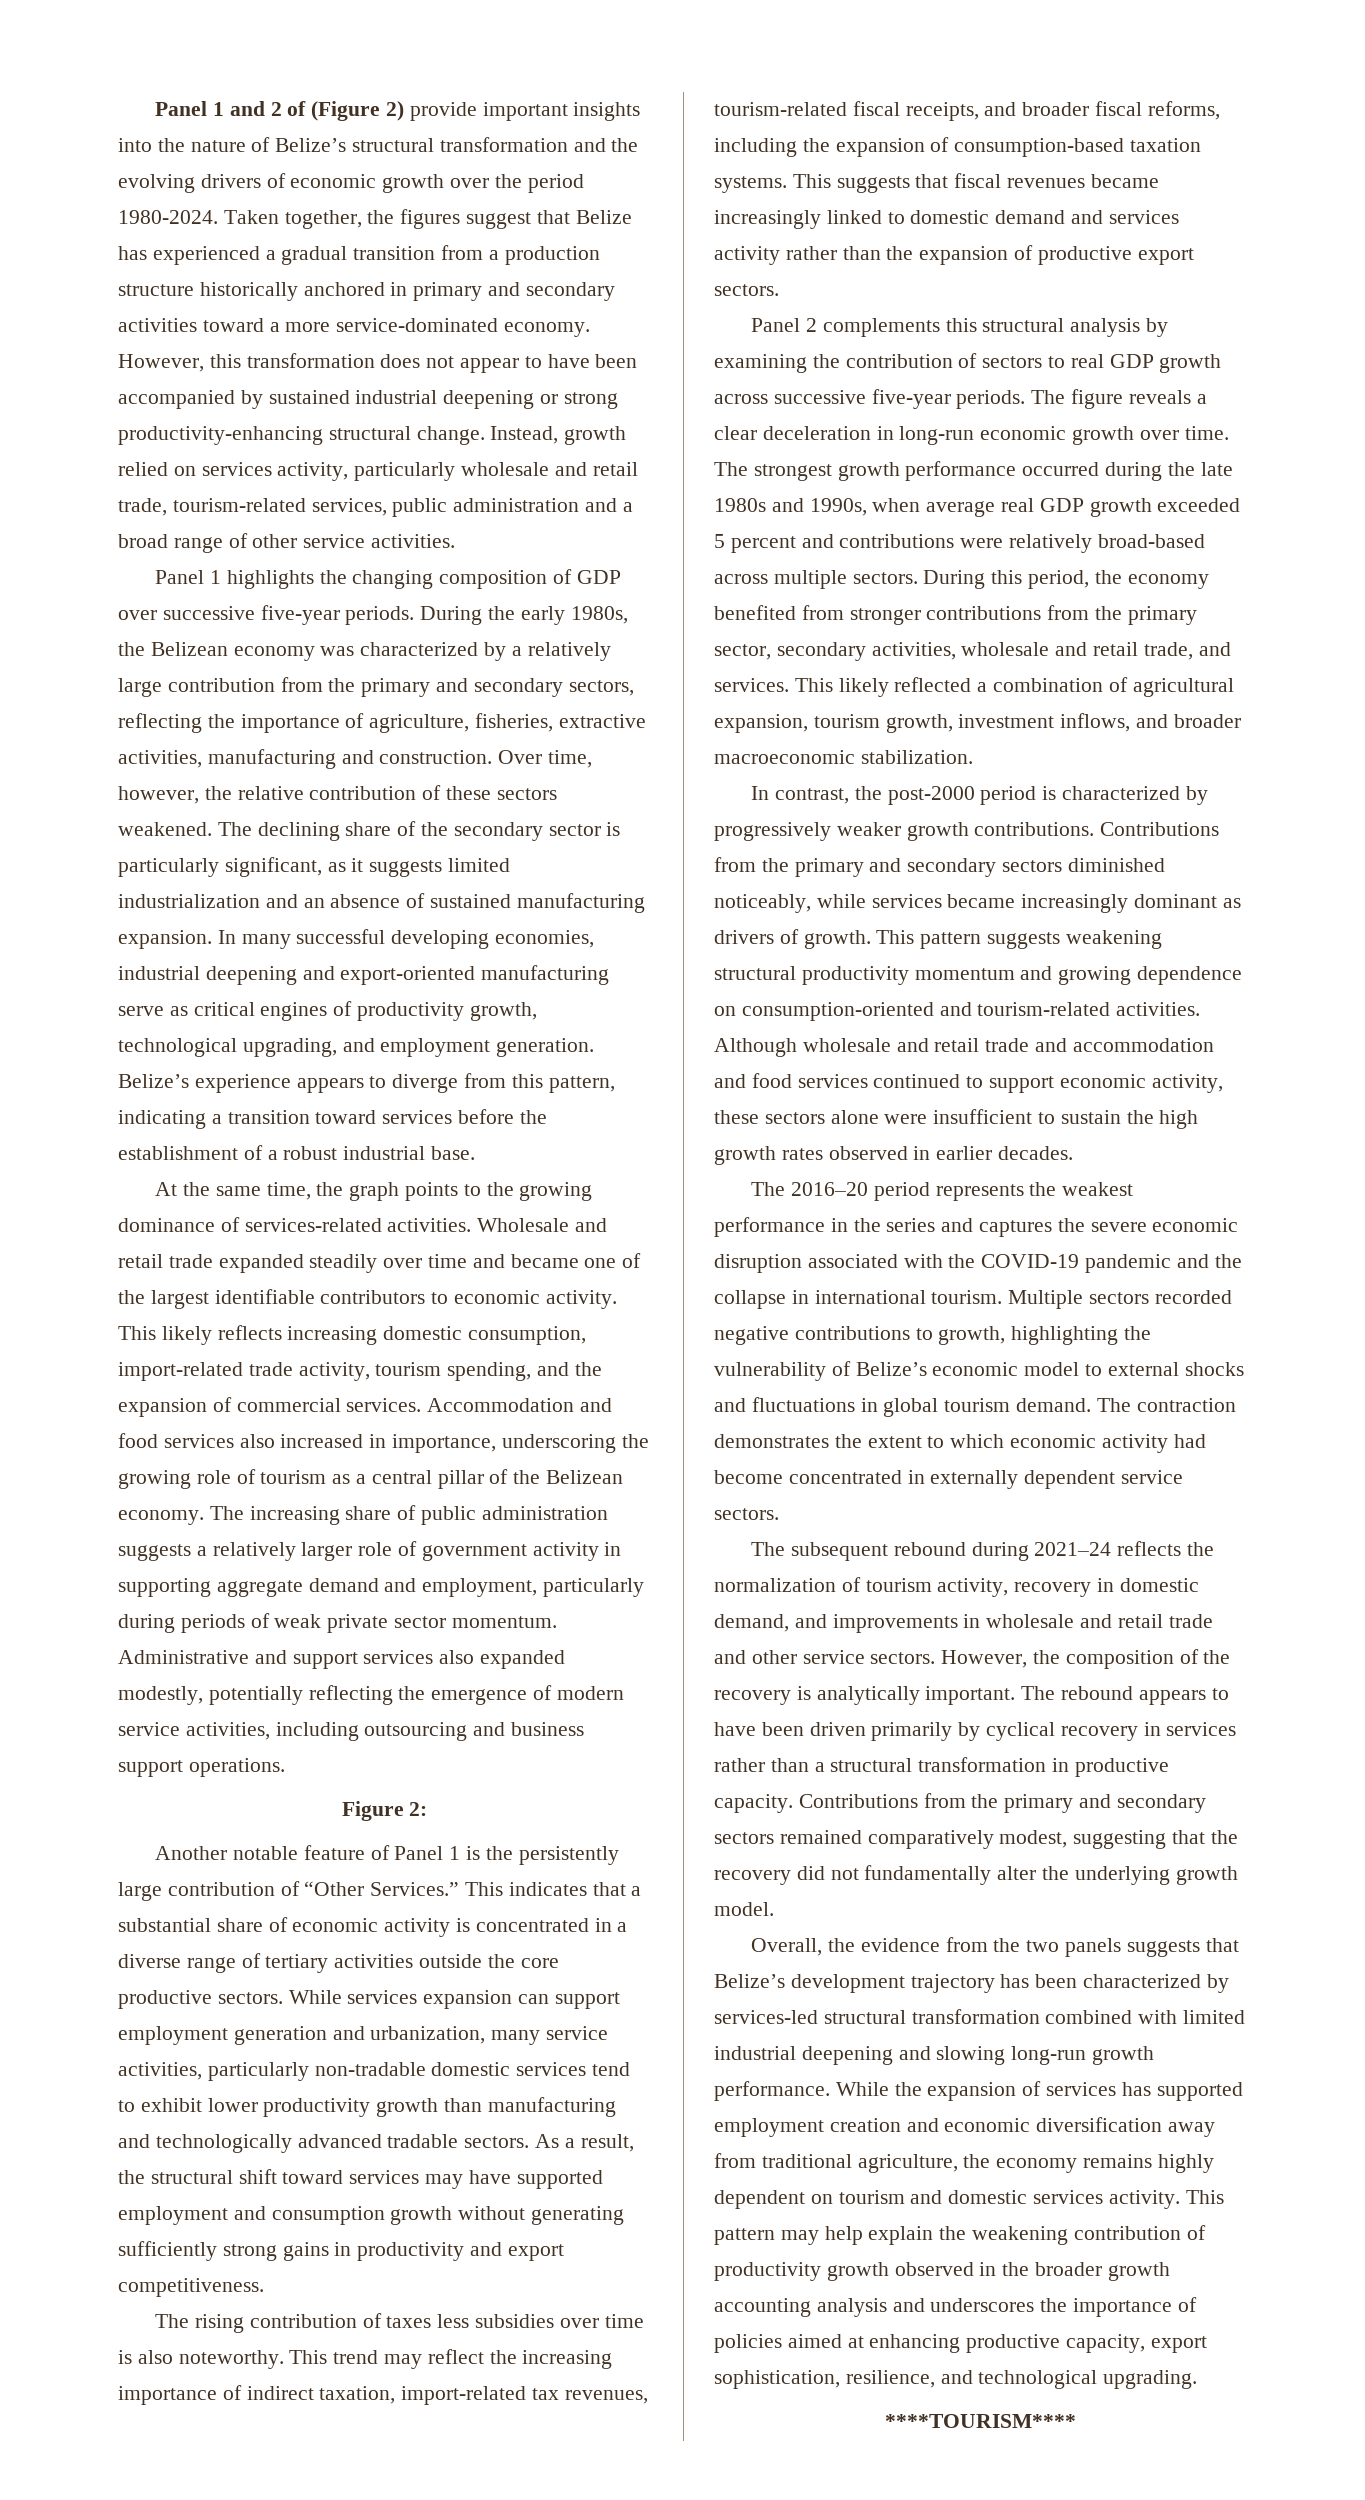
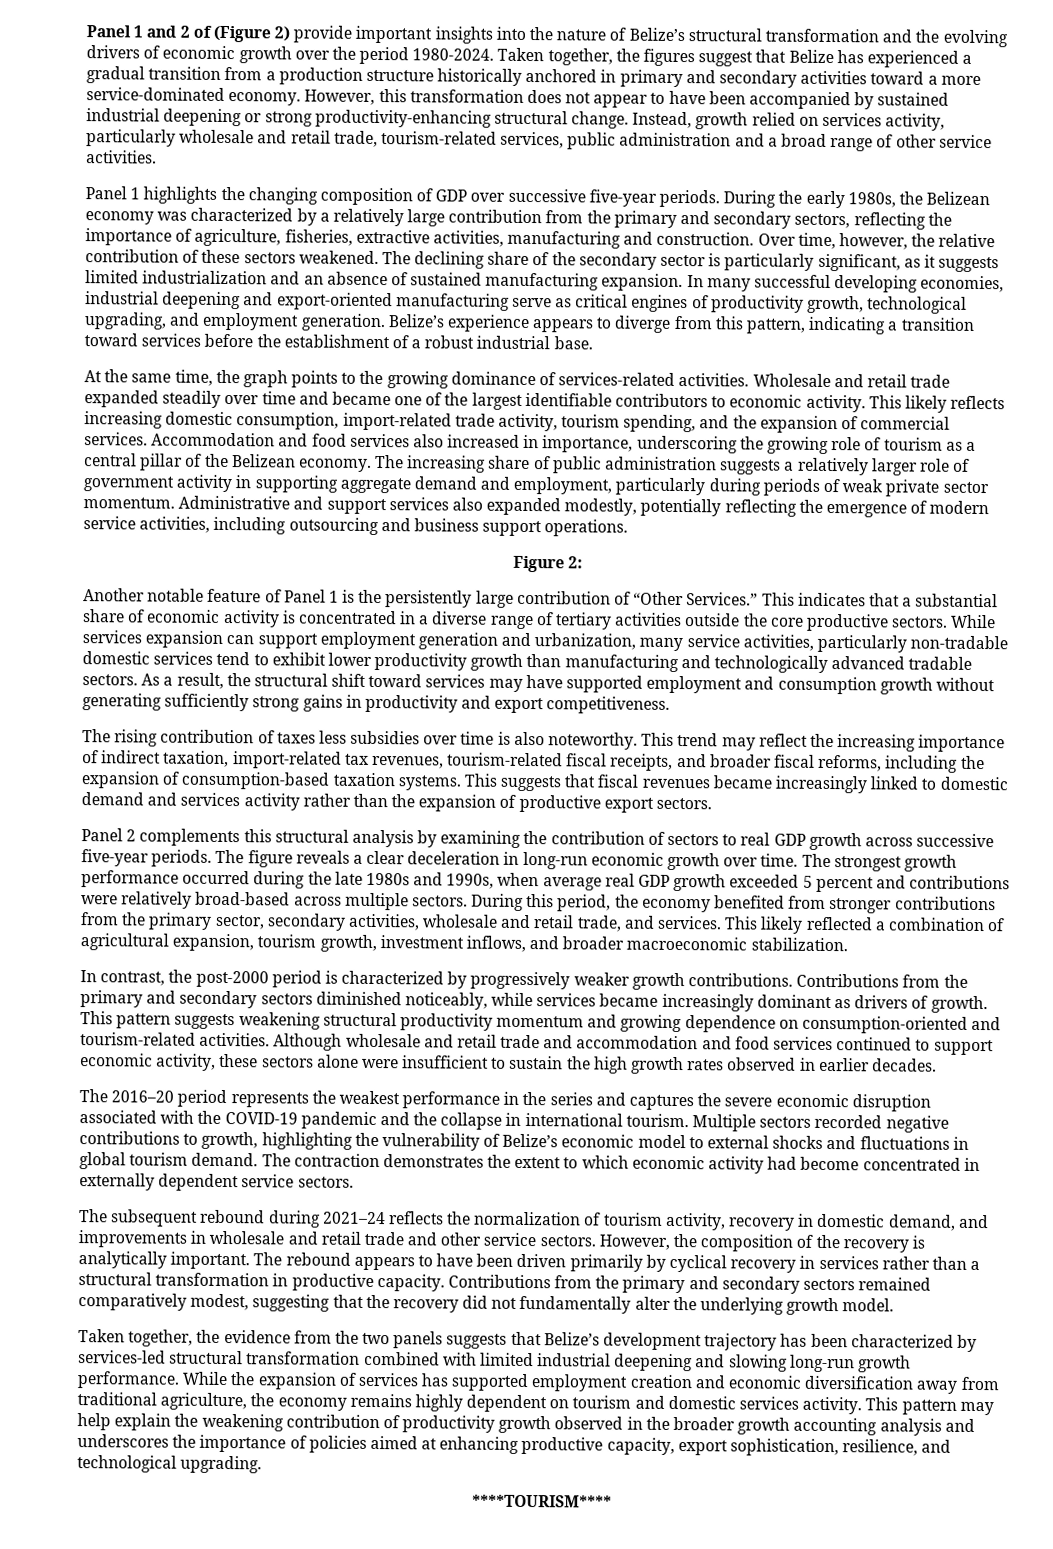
[751,1938,823,1956] Overall, -> [78,1329,194,1347] Taken together,

